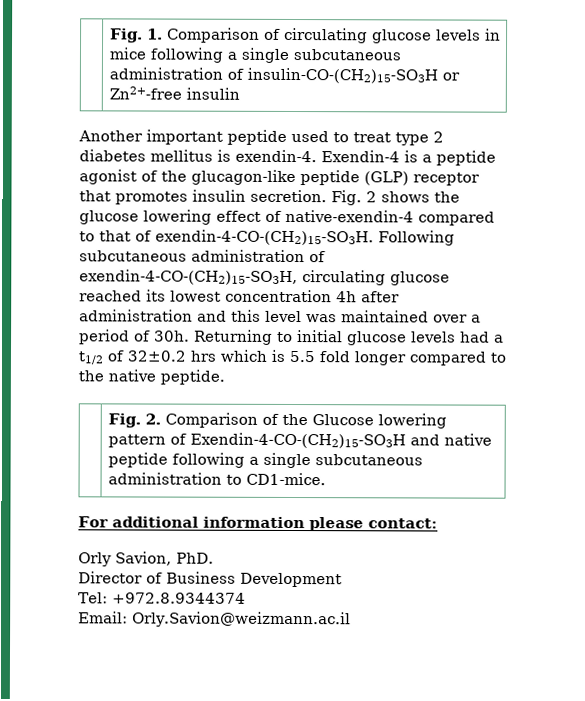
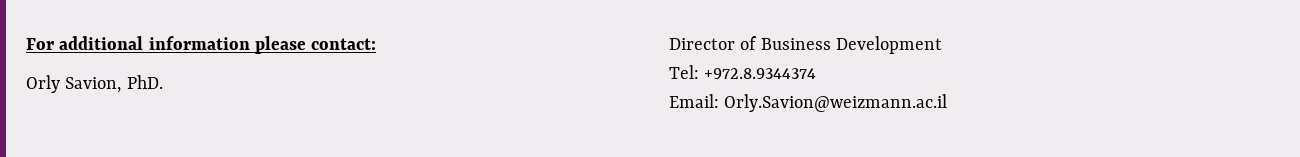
[109,27,501,44] [108,47,401,63] [108,67,460,84] [108,86,240,100] [78,129,444,146] [79,149,496,166] [79,169,480,186] [79,189,460,206] [79,209,495,226] [79,229,455,246] [79,249,326,263] [79,269,450,286] [79,289,400,303] [79,309,481,323] [79,329,504,346] [78,349,506,366] [78,369,225,385] [107,412,447,429] [107,432,492,449] [107,452,423,469] [107,472,326,486] | Fig. 1. Comparison of circulating glucose levels in mice following a single subcutaneous administration of insulin-CO-(CH2)15-SO3H or Zn2+-free insulin // Another important peptide used to treat type 2 diabetes mellitus is exendin-4. Exendin-4 is a peptide agonist of the glucagon-like peptide (GLP) receptor that promotes insulin secretion. Fig. 2 shows the glucose lowering effect of native-exendin-4 compared to that of exendin-4-CO-(CH2)15-SO3H. Following subcutaneous administration of exendin-4-CO-(CH2)15-SO3H, circulating glucose reached its lowest concentration 4h after administration and this level was maintained over a period of 30h. Returning to initial glucose levels had a t1/2 of 32±0.2 hrs which is 5.5 fold longer compared to the native peptide. // | Fig. 2. Comparison of the Glucose lowering pattern of Exendin-4-CO-(CH2)15-SO3H and native peptide following a single subcutaneous administration to CD1-mice. // -> (26, 44) none

